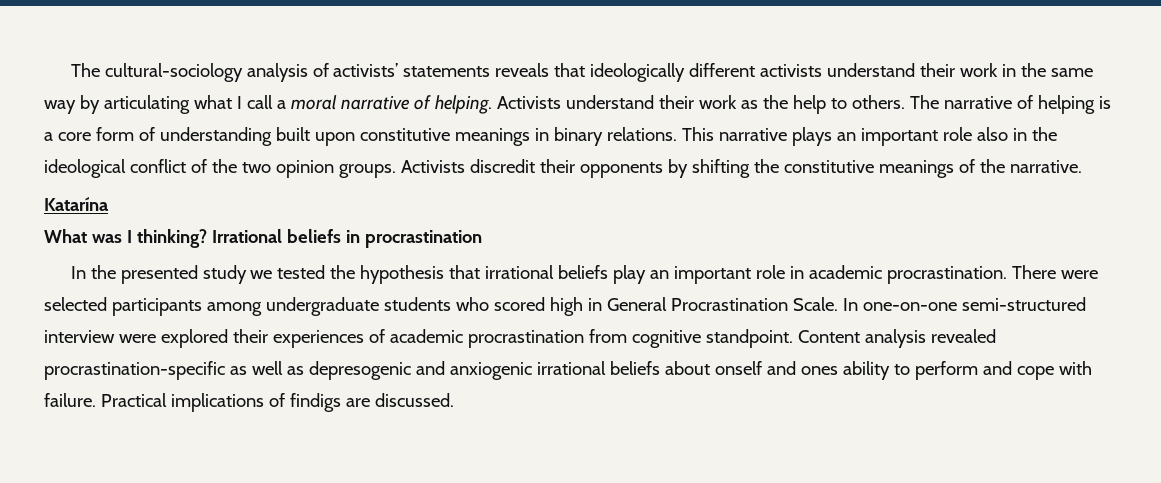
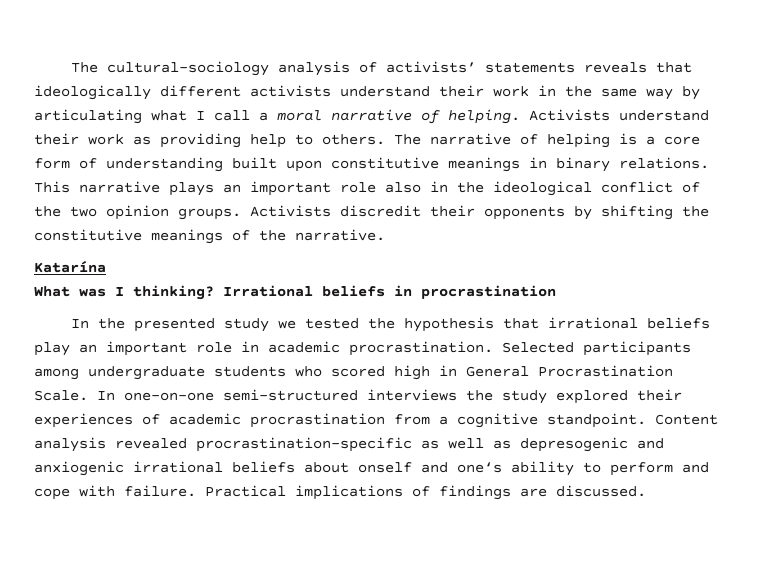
[762,95,788,109] the -> [160,133,241,148] providing
[1012,265,1099,279] [44,297,107,311] There were selected -> [502,342,574,353] Selected
[44,330,156,343] interview were -> [367,389,547,404] interviews the study
(627, 336) none -> [439,416,448,425] a
[800,366,838,375] ones -> [457,462,502,473] one‘s
[289,393,341,412] findigs -> [439,485,511,500] findings

